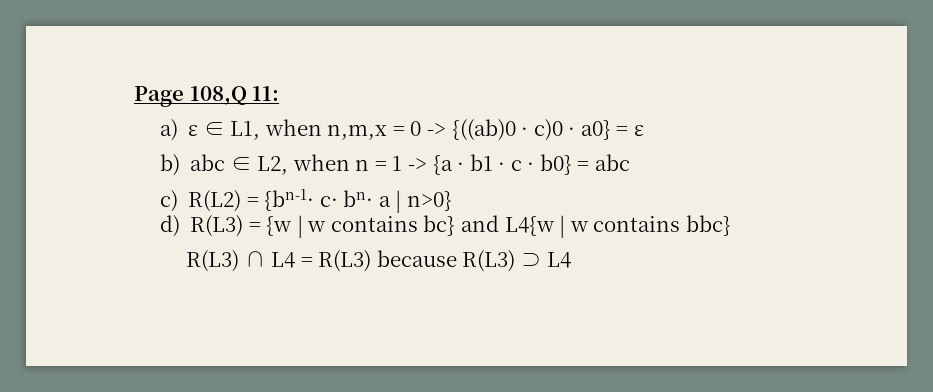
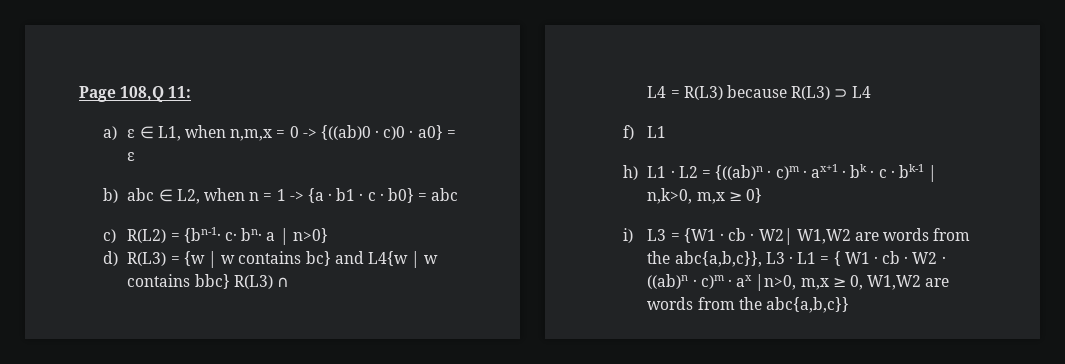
(731, 225) // -> (230, 281) none
(266, 259) none -> (290, 282) //
(572, 260) none -> [623,125,667,140] [623,164,938,182] [647,188,763,204] [623,228,971,245] [647,251,946,267] [647,274,950,291] [647,297,850,313] // f) L1 // h) L1 · L2 = {((ab)n · c)m · ax+1 · bk · c · bk-1 | n,k>0, m,x ≥ 0} // i) L3 = {W1 · cb · W2| W1,W2 are words from the abc{a,b,c}}, L3 · L1 = { W1 · cb · W2 · ((ab)n · c)m · ax |n>0, m,x ≥ 0, W1,W2 are words from the abc{a,b,c}}

